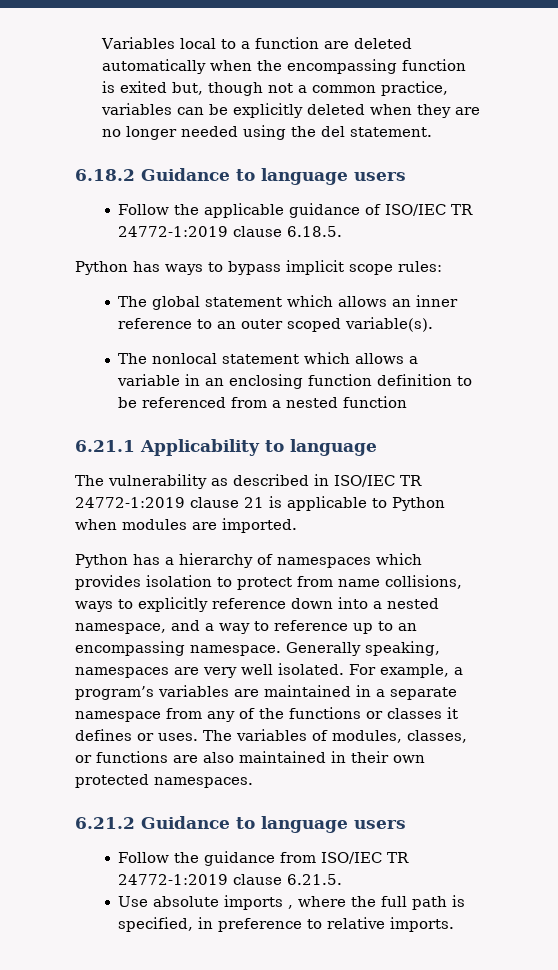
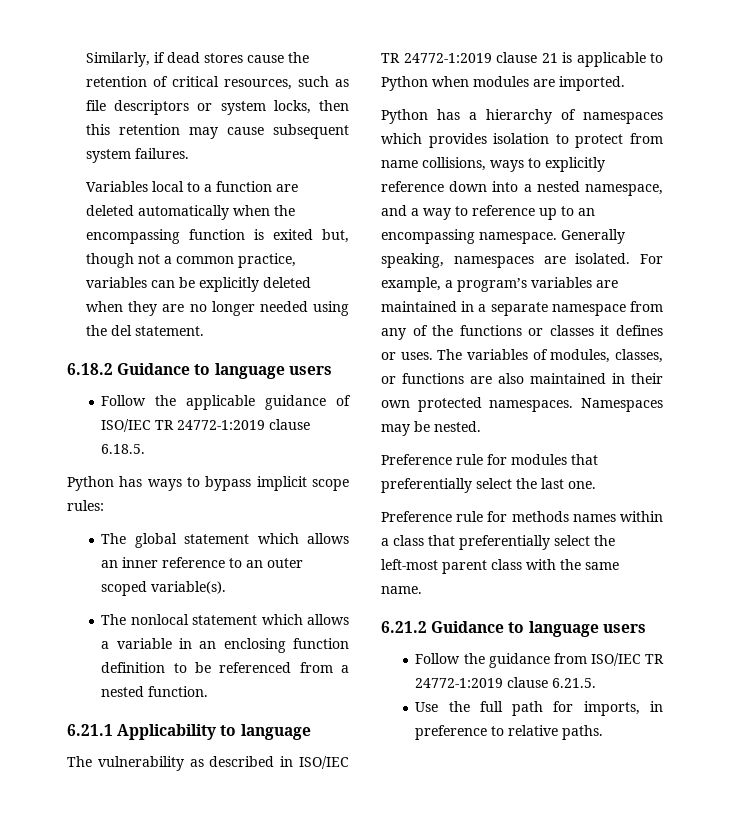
(100, 43) none -> [86,52,310,67] [86,76,350,90] [86,100,349,115] [86,124,350,139] [86,148,190,163] Similarly, if dead stores cause the retention of critical resources, such as file descriptors or system locks, then this retention may cause subsequent system failures. //
[343,396,408,408] function -> [148,686,209,697] function.
[203,664,273,678] very well -> (566, 260) none
(253, 782) none -> [581,398,663,412] [381,421,481,436] [381,454,598,465] [381,478,596,493] [381,511,663,522] [381,535,615,550] [381,559,619,574] [381,586,422,594] Namespaces may be nested. // Preference rule for modules that preferentially select the last one. // Preference rule for methods names within a class that preferentially select the left-most parent class with the same name.
[153,895,347,910] absolute imports , where -> (439, 707) none
[452,895,466,907] [118,917,194,932] is specified, -> [553,701,640,716] for imports,
[390,917,455,932] imports. -> [562,725,604,740] paths.

